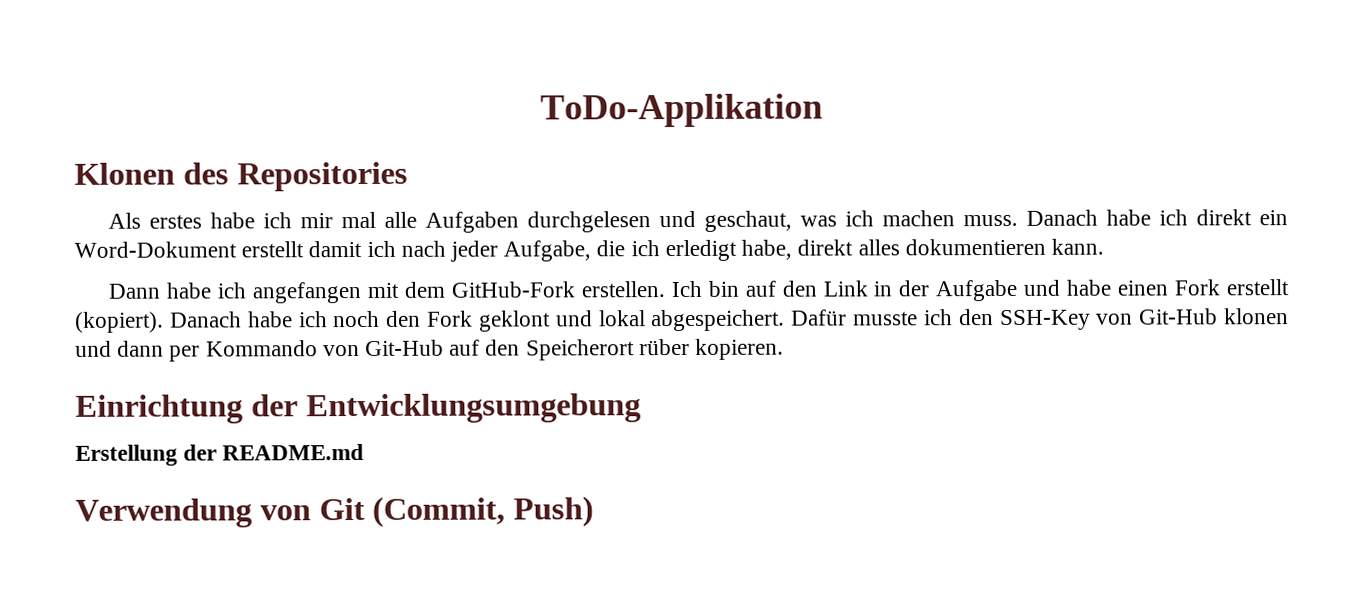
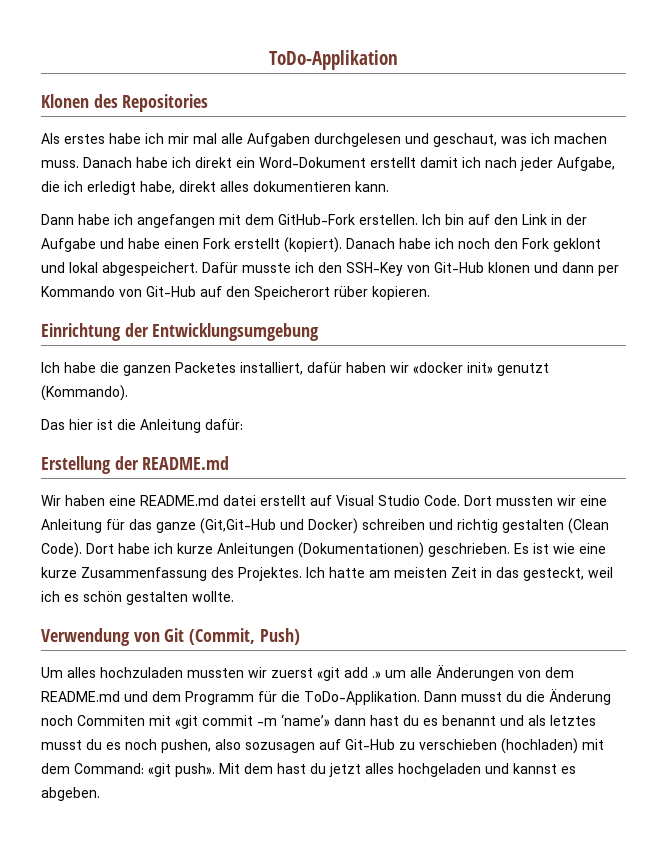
[75,443,365,466] Erstellung der README.md -> [41,362,549,376] [41,385,128,401] [41,419,243,433] [41,456,230,474] [41,495,607,506] [41,518,609,534] [41,542,606,558] [41,567,613,581] [41,591,234,605] Ich habe die ganzen Packetes installiert, dafür haben wir «docker init» genutzt (Kommando). // Das hier ist die Anleitung dafür: // Erstellung der README.md // Wir haben eine README.md datei erstellt auf Visual Studio Code. Dort mussten wir eine Anleitung für das ganze (Git,Git-Hub und Docker) schreiben und richtig gestalten (Clean Code). Dort habe ich kurze Anleitungen (Dokumentationen) geschrieben. Es ist wie eine kurze Zusammenfassung des Projektes. Ich hatte am meisten Zeit in das gesteckt, weil ich es schön gestalten wollte.
(595, 511) none -> [41,664,574,681] [41,688,611,705] [41,714,596,729] [41,738,604,754] [41,763,576,777] [41,787,100,801] // Um alles hochzuladen mussten wir zuerst «git add .» um alle Änderungen von dem README.md und dem Programm für die ToDo-Applikation. Dann musst du die Änderung noch Commiten mit «git commit -m ‘name’» dann hast du es benannt und als letztes musst du es noch pushen, also sozusagen auf Git-Hub zu verschieben (hochladen) mit dem Command: «git push». Mit dem hast du jetzt alles hochgeladen und kannst es abgeben.

